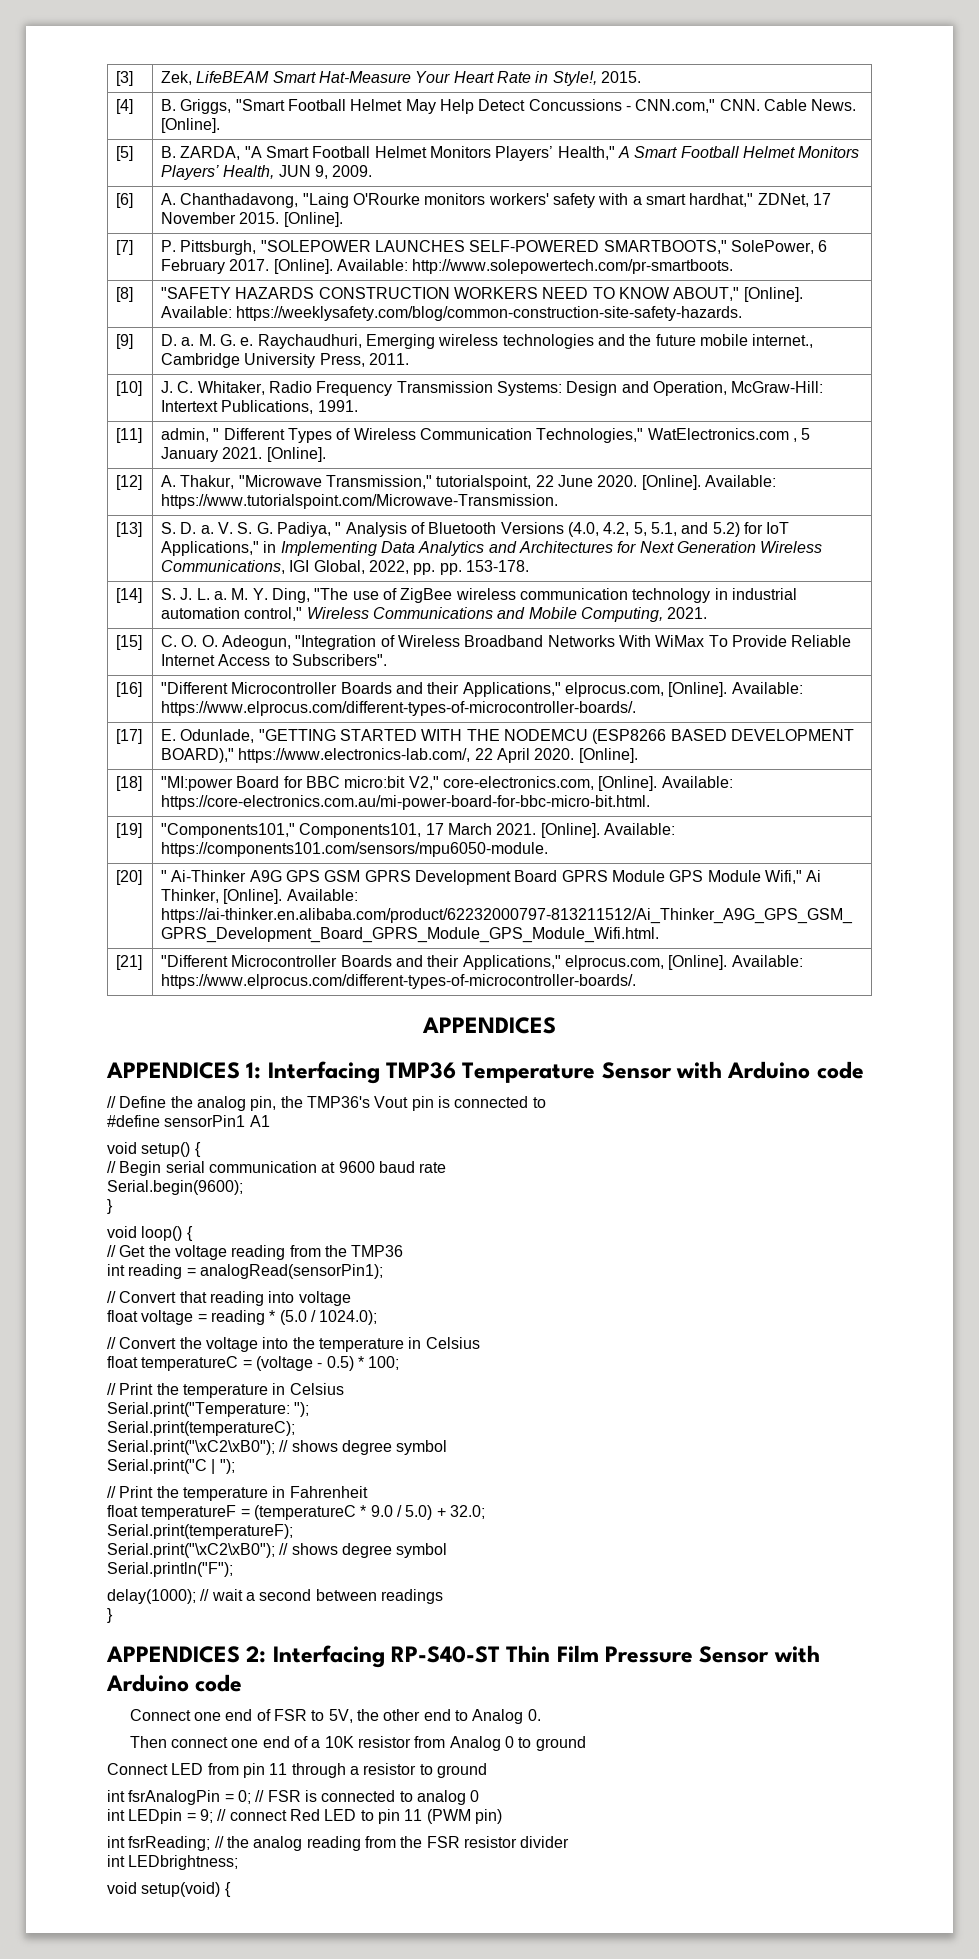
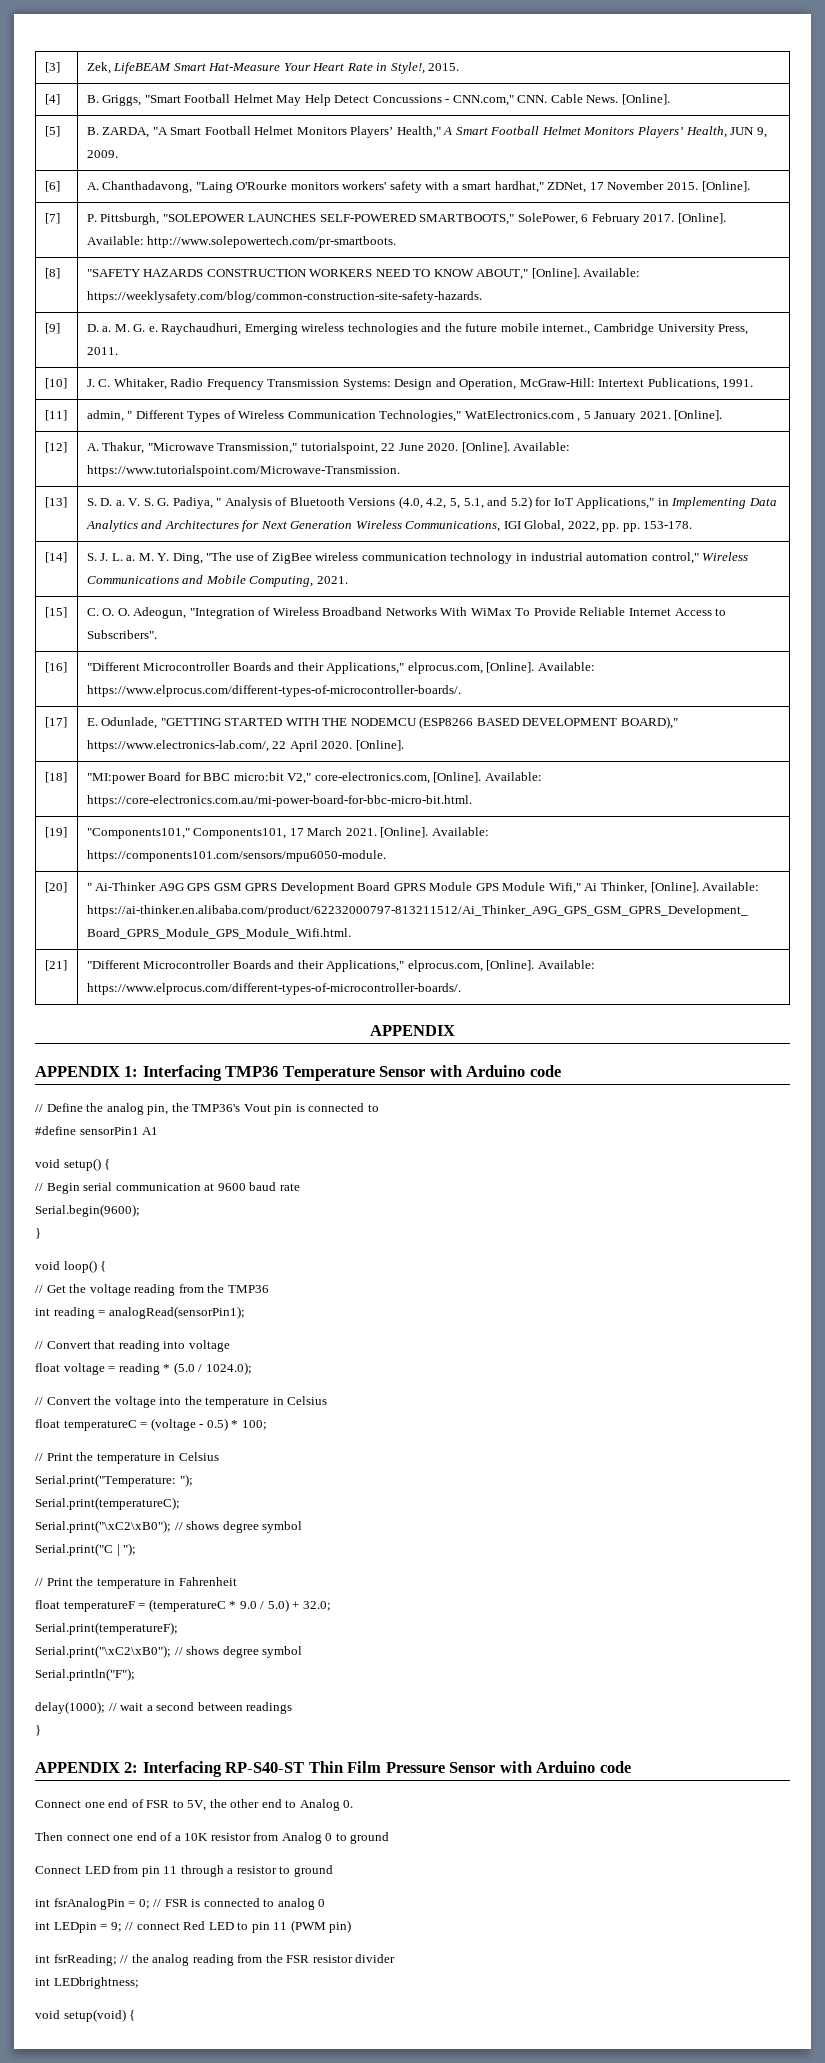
[422,1017,556,1034] [106,1062,240,1079] APPENDICES // APPENDICES -> [370,1025,455,1036] [35,1066,120,1077] APPENDIX // APPENDIX
[106,1646,240,1663] APPENDICES -> [35,1762,120,1773] APPENDIX

